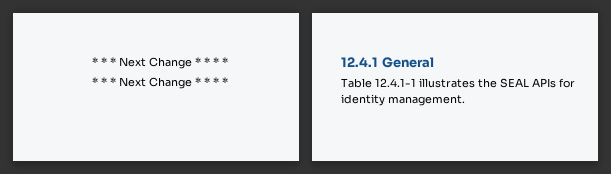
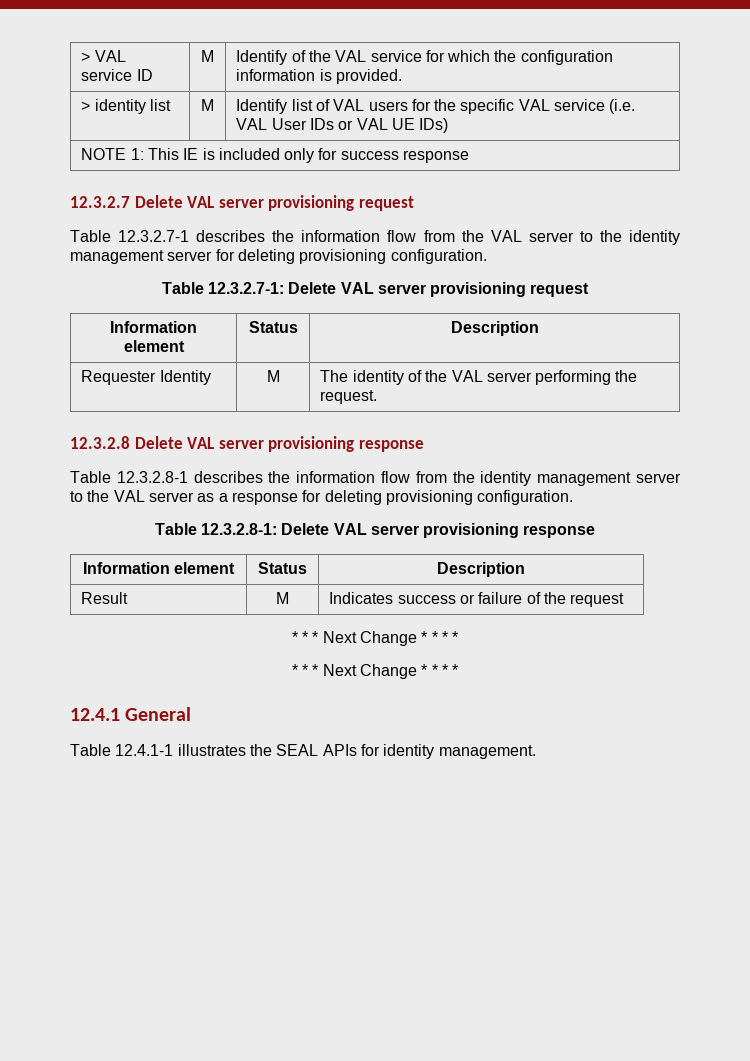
(92, 61) none -> [81,50,126,62] [81,69,153,81] [201,50,214,62] [236,50,613,65] [236,69,402,84] [81,99,171,114] [201,99,214,111] [236,99,636,114] [236,118,449,133] [81,148,470,163] [70,195,414,211] [70,230,680,245] [70,249,487,264] [161,282,590,297] [110,321,197,333] [123,340,185,352] [248,321,298,333] [450,321,539,336] [81,370,211,385] [266,370,280,382] [320,370,638,385] [320,390,378,404] [70,436,424,452] [70,471,681,486] [70,490,574,505] [154,523,596,538] [82,562,236,574] [258,562,307,574] [437,562,525,577] [81,592,129,604] [276,592,289,604] [329,592,625,607] > VAL service ID | M | Identify of the VAL service for which the configuration information is provided. // > identity list | M | Identify list of VAL users for the specific VAL service (i.e. VAL User IDs or VAL UE IDs) // NOTE 1: This IE is included only for success response // 12.3.2.7 Delete VAL server provisioning request // Table 12.3.2.7-1 describes the information flow from the VAL server to the identity management server for deleting provisioning configuration. // Table 12.3.2.7-1: Delete VAL server provisioning request // Information element | Status | Description // Requester Identity | M | The identity of the VAL server performing the request. // 12.3.2.8 Delete VAL server provisioning response // Table 12.3.2.8-1 describes the information flow from the identity management server to the VAL server as a response for deleting provisioning configuration. // Table 12.3.2.8-1: Delete VAL server provisioning response // Information element | Status | Description // Result | M | Indicates success or failure of the request //

